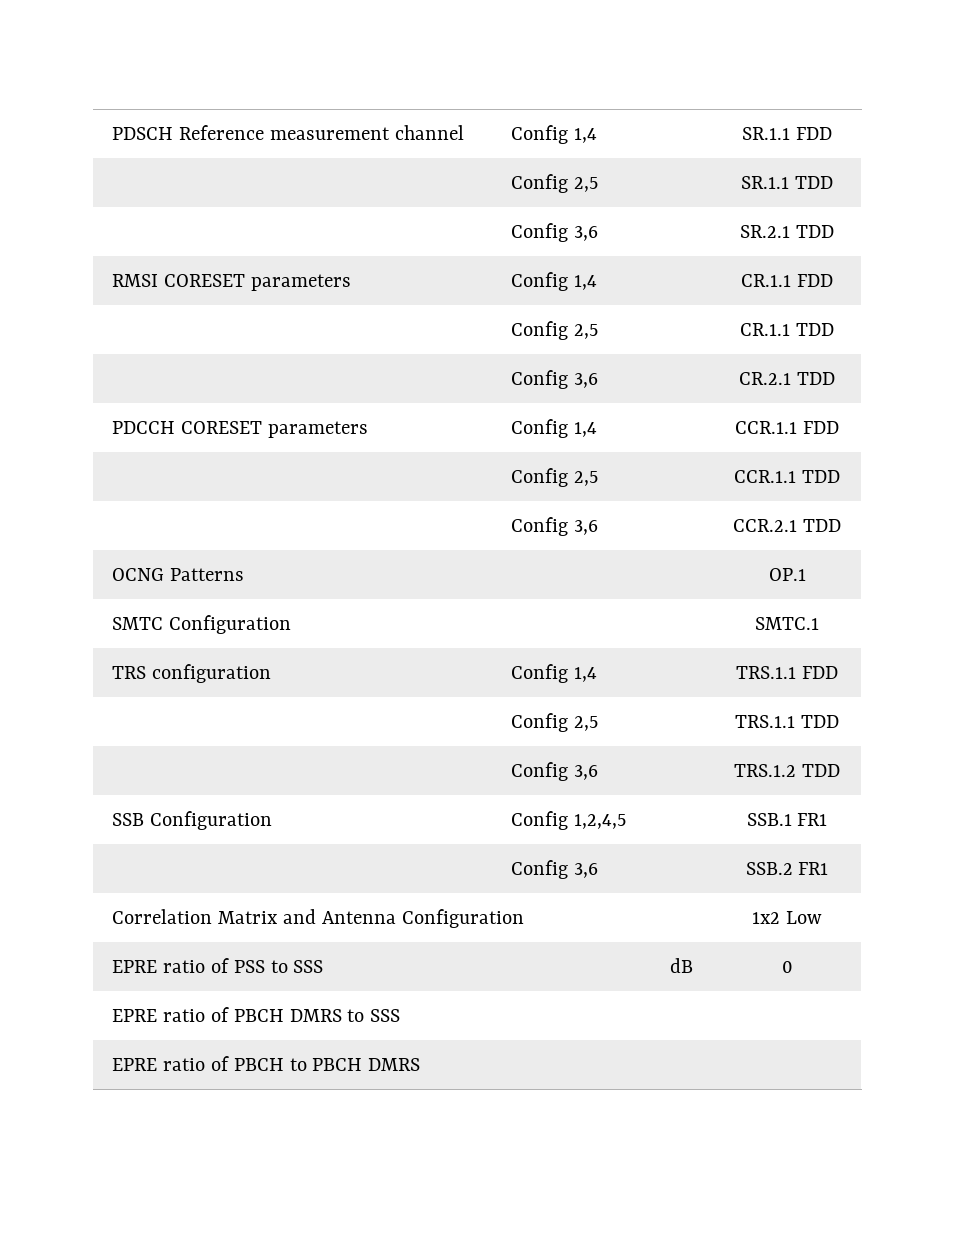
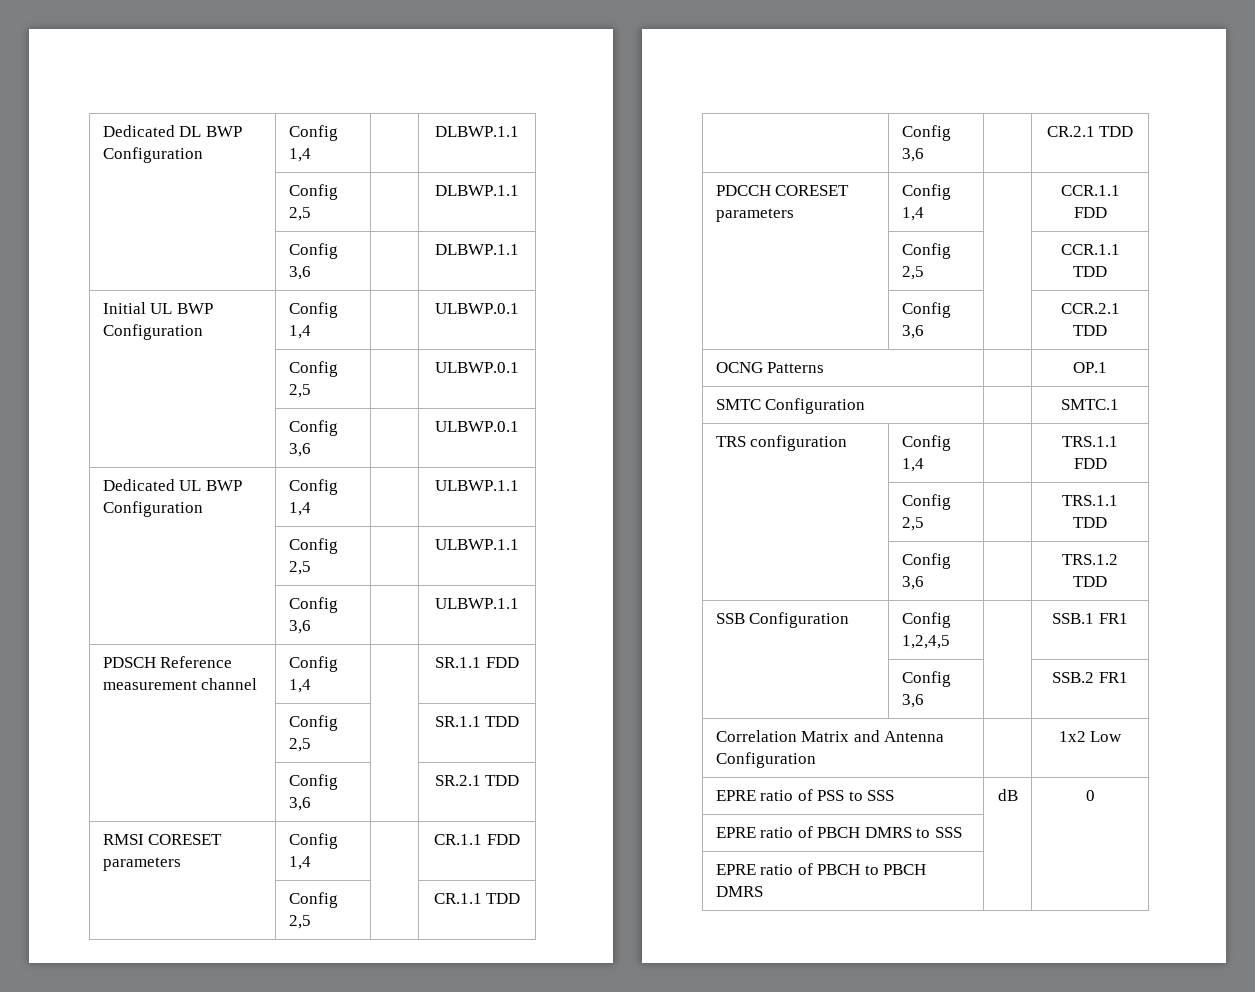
(111, 133) none -> [102,125,242,137] [102,147,203,163] [288,125,338,141] [288,148,311,162] [435,126,519,137] [288,184,338,200] [288,207,311,221] [435,185,519,196] [288,243,338,259] [288,266,311,280] [435,244,519,255] [102,302,213,314] [102,324,203,340] [288,302,338,318] [288,325,311,339] [435,303,519,314] [288,361,338,377] [288,384,311,398] [435,362,519,373] [288,420,338,436] [288,443,311,457] [435,421,519,432] [102,479,242,491] [102,501,203,517] [288,479,338,495] [288,502,311,516] [435,480,519,491] [288,538,338,554] [288,561,311,575] [435,539,519,550] [288,597,338,613] [288,620,311,634] [435,598,519,609] Dedicated DL BWP Configuration | Config 1,4 | | DLBWP.1.1 // | Config 2,5 | | DLBWP.1.1 // | Config 3,6 | | DLBWP.1.1 // Initial UL BWP Configuration | Config 1,4 | | ULBWP.0.1 // | Config 2,5 | | ULBWP.0.1 // | Config 3,6 | | ULBWP.0.1 // Dedicated UL BWP Configuration | Config 1,4 | | ULBWP.1.1 // | Config 2,5 | | ULBWP.1.1 // | Config 3,6 | | ULBWP.1.1 //

